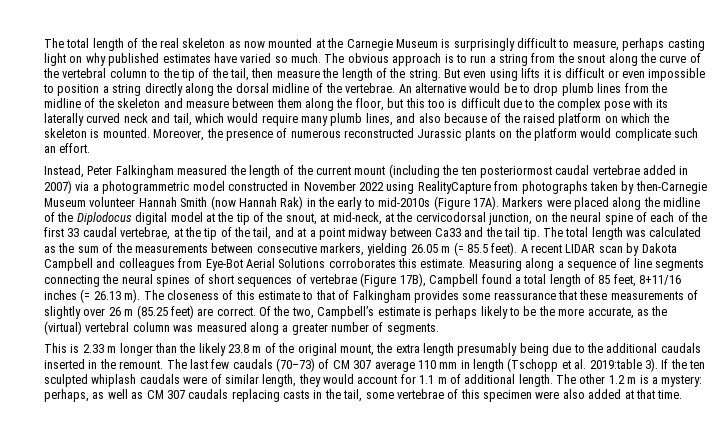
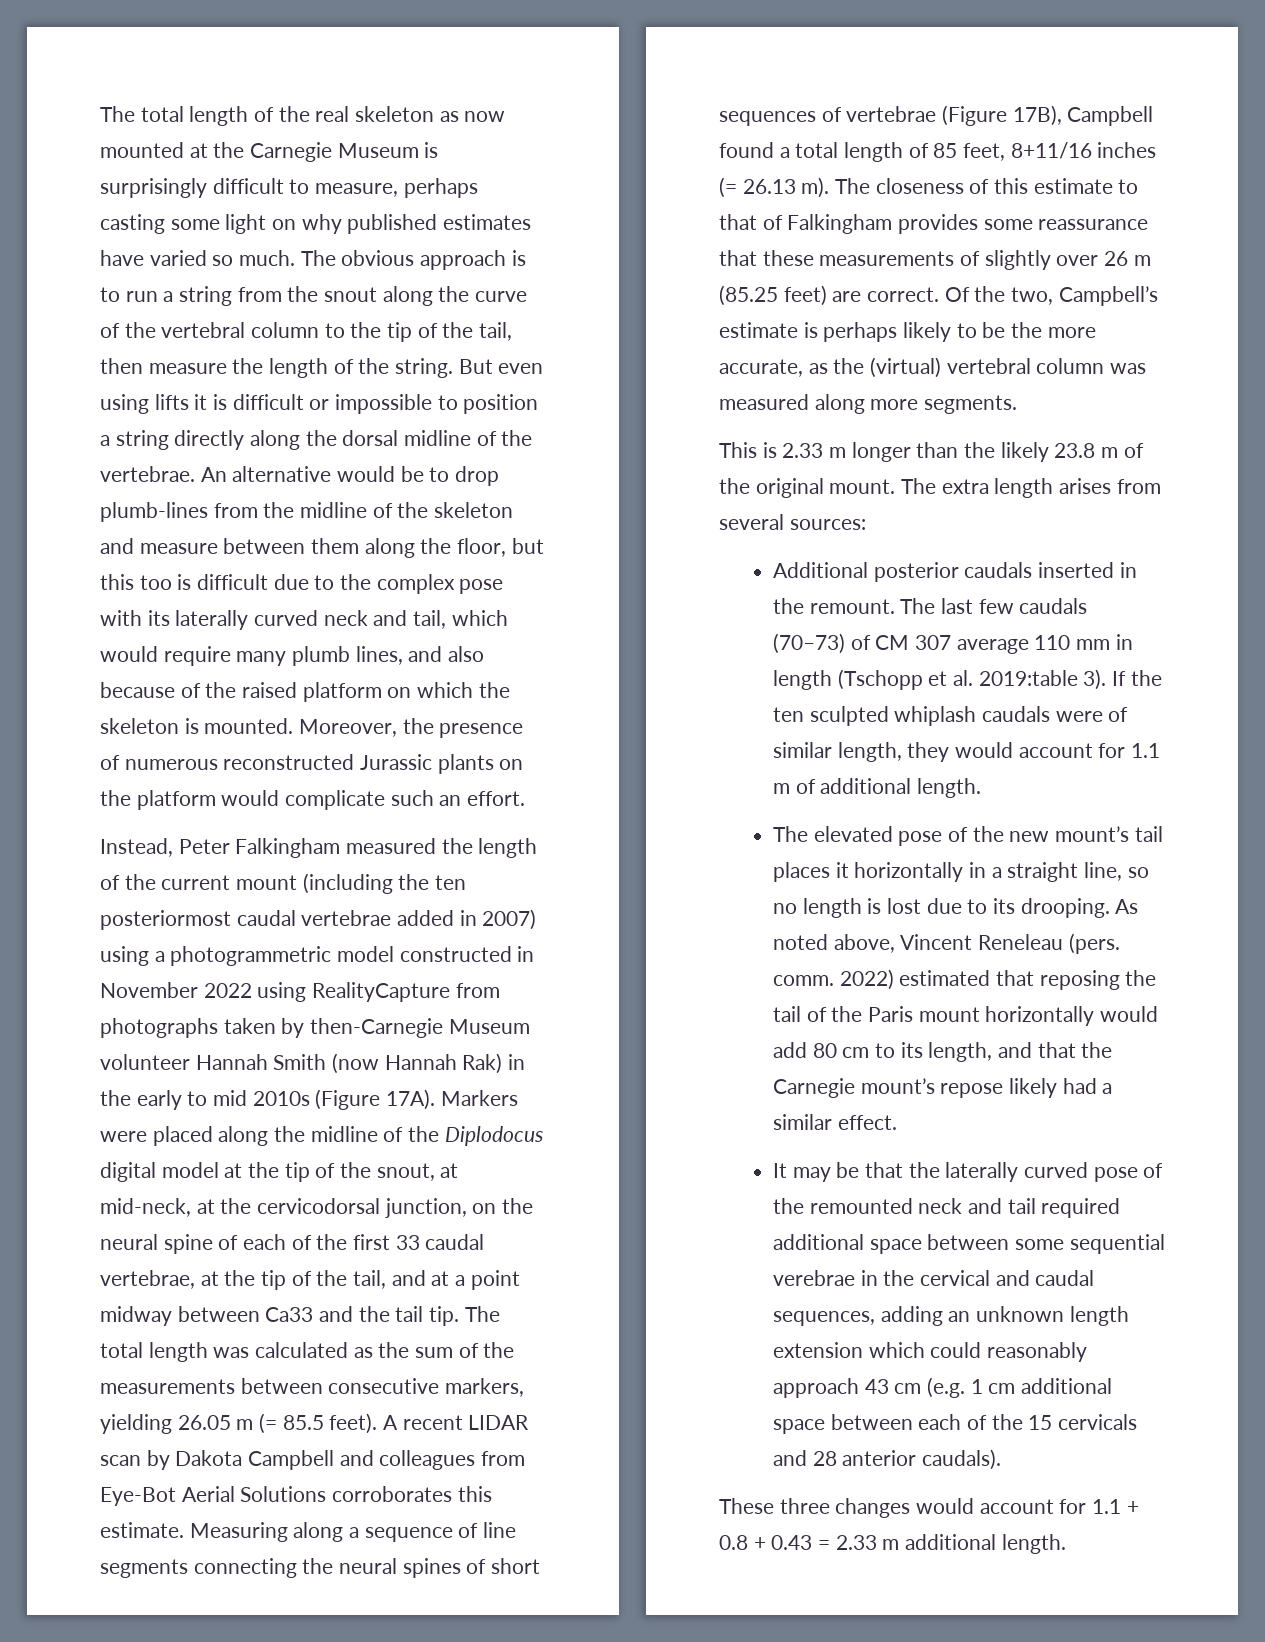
(705, 45) none -> [170,219,220,230] some
[622,71,645,78] even -> (330, 404) none
[561,83,622,96] plumb lines -> [100,502,208,522] plumb-lines
[75,182,90,191] via -> [100,946,149,966] using
[378,197,431,207] mid-2010s -> [213,1090,310,1106] mid 2010s
[282,322,384,335] a greater number of -> [870,399,919,410] more
[339,343,658,356] mount, the extra length presumably being due to the additional -> [829,478,1161,498] [719,514,866,530] [772,562,959,582] mount. The extra length arises from several sources: // Additional posterior
[556,374,703,387] [44,389,683,402] The other 1.2 m is a mystery: perhaps, as well as CM 307 caudals replacing casts in the tail, some vertebrae of this specimen were also added at that time. -> [772,826,1163,846] [772,862,1149,882] [772,898,1139,918] [772,933,1120,954] [772,969,1157,990] [772,1006,1159,1026] [772,1042,1113,1062] [772,1078,1113,1098] [772,1114,897,1130] [772,1162,1164,1182] [772,1198,1121,1218] [772,1234,1165,1254] [772,1270,1095,1286] [772,1306,1129,1326] [772,1342,1087,1362] [772,1377,1113,1398] [772,1414,1138,1434] [772,1449,1001,1470] [719,1498,1139,1518] [719,1534,1066,1554] // The elevated pose of the new mount’s tail places it horizontally in a straight line, so no length is lost due to its drooping. As noted above, Vincent Reneleau (pers. comm. 2022) estimated that reposing the tail of the Paris mount horizontally would add 80 cm to its length, and that the Carnegie mount’s repose likely had a similar effect. // It may be that the laterally curved pose of the remounted neck and tail required additional space between some sequential verebrae in the cervical and caudal sequences, adding an unknown length extension which could reasonably approach 43 cm (e.g. 1 cm additional space between each of the 15 cervicals and 28 anterior caudals). // These three changes would account for 1.1 + 0.8 + 0.43 = 2.33 m additional length.

